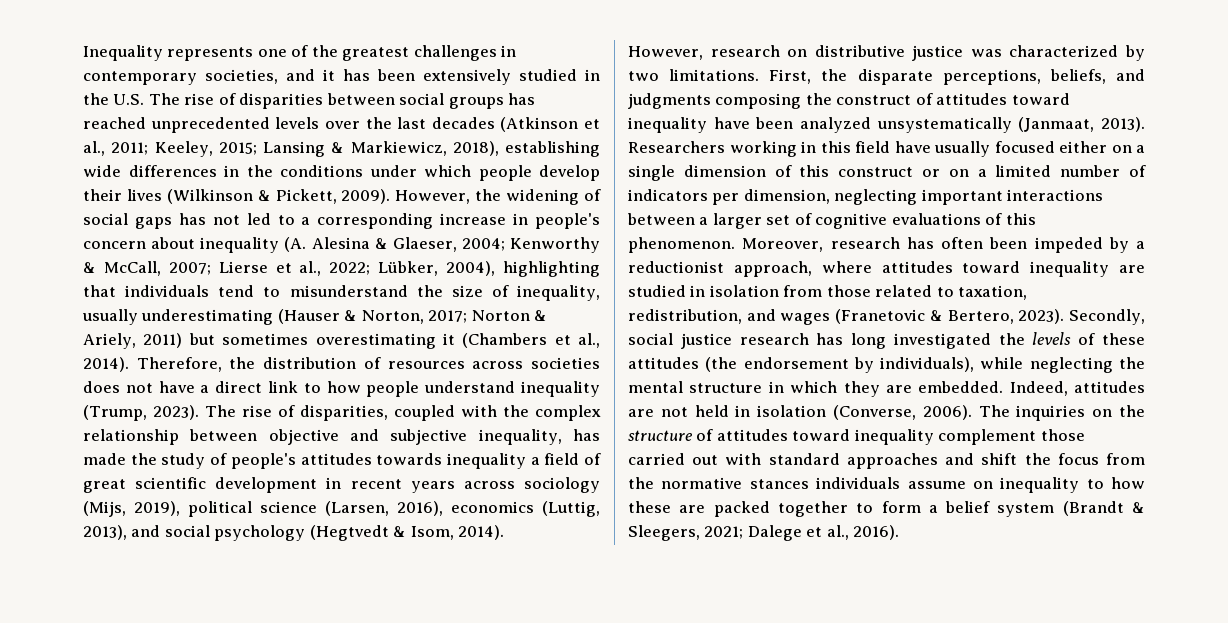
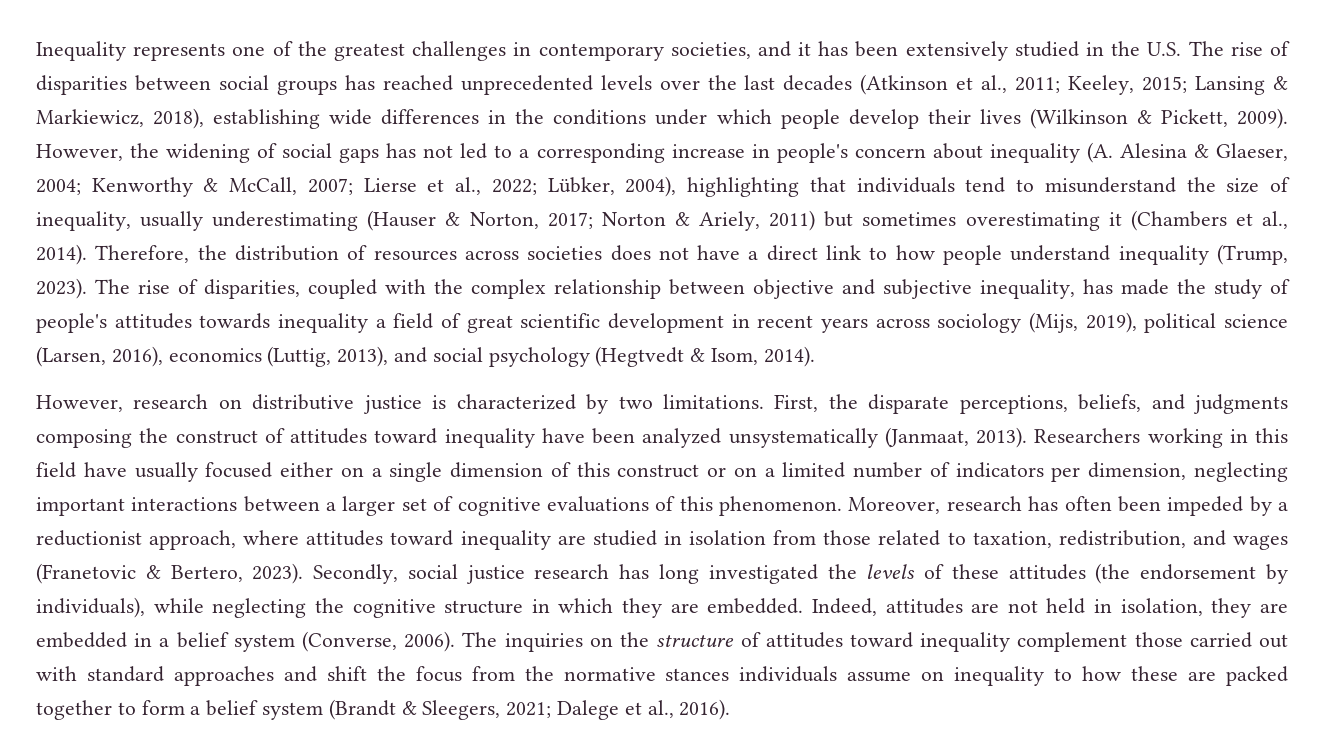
[970,49,1002,57] was -> [432,395,447,409] is
[628,381,683,393] mental -> [352,599,436,618] cognitive
[757,405,827,417] isolation -> [1120,598,1288,618] [36,632,295,652] isolation, they are embedded in a belief system

